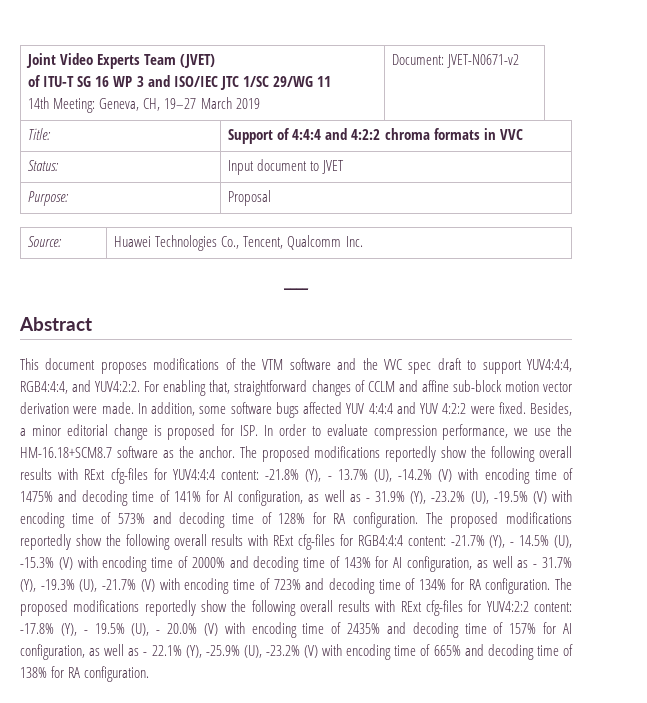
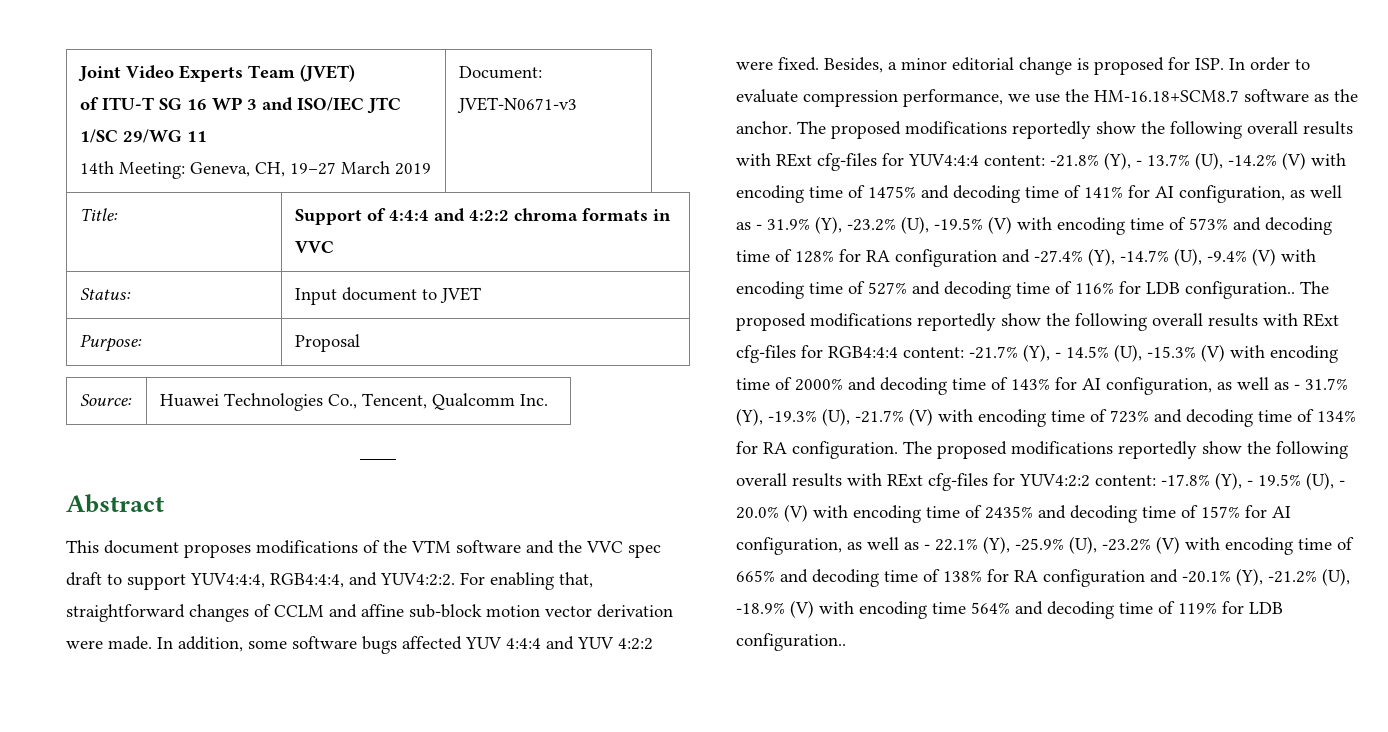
[447,54,520,68] JVET-N0671-v2 -> [457,97,578,113] JVET-N0671-v3
[353,512,419,528] configuration. -> [895,248,1316,267] [736,281,1295,299] configuration and -27.4% (Y), -14.7% (U), -9.4% (V) with encoding time of 527% and decoding time of 116% for LDB configuration..
[84,666,150,682] configuration. -> [1043,568,1350,587] [736,600,1283,619] [736,633,846,651] configuration and -20.1% (Y), -21.2% (U), -18.9% (V) with encoding time 564% and decoding time of 119% for LDB configuration..

